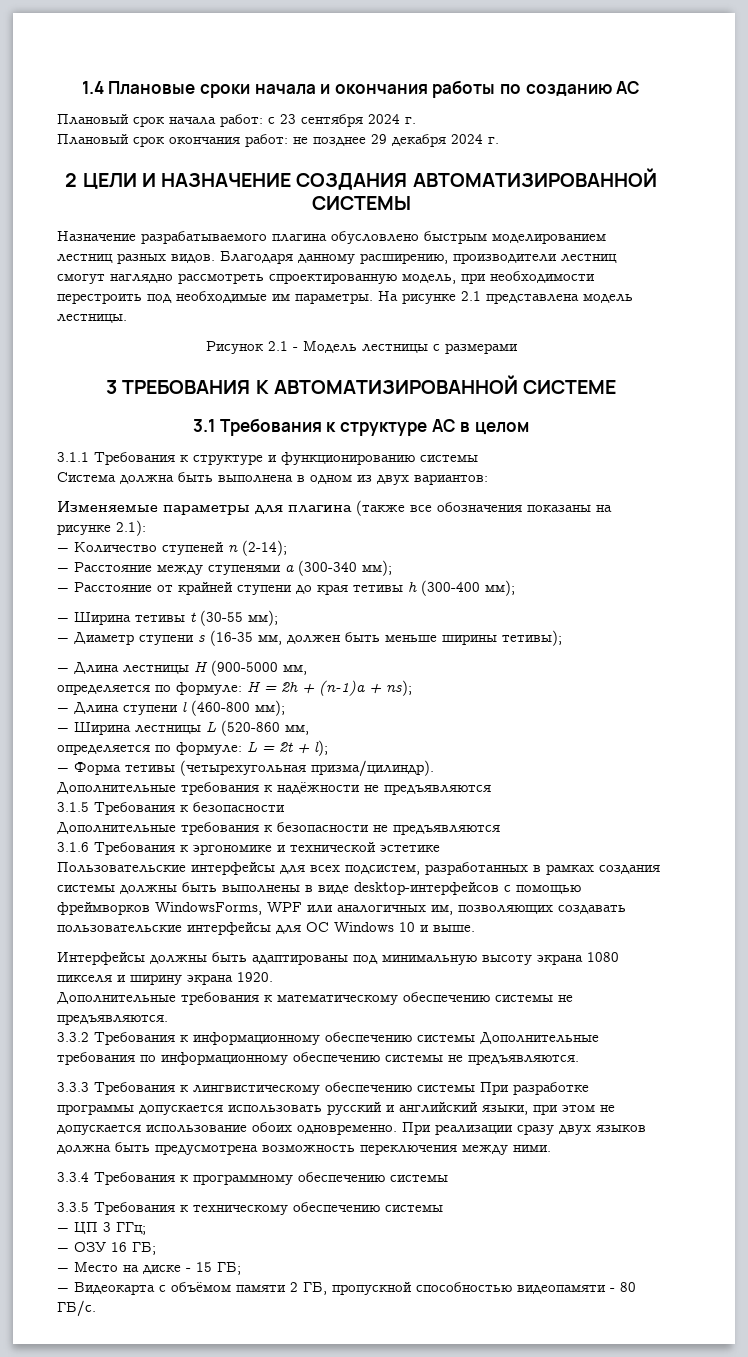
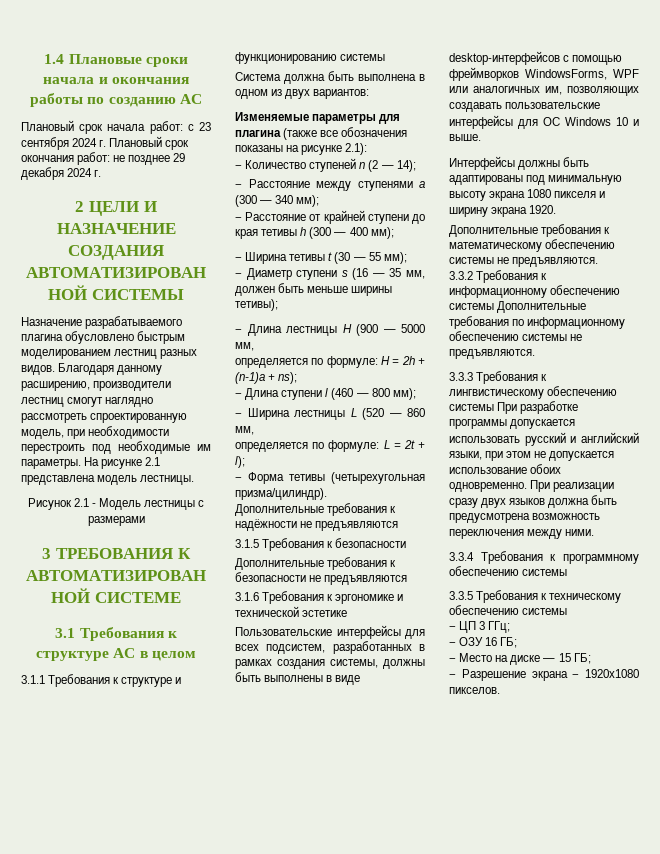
(416, 120) // -> (107, 143) none
[242,540,287,556] (2-14); -> [368,160,416,172] (2 — 14);
[298,560,357,576] (300-340 -> [235,195,294,207] (300 — 340
[421,580,480,596] (300-400 -> [309,227,368,239] (300 — 400
[200,610,243,626] (30-55 -> [334,252,381,264] (30 — 55
[210,630,253,646] (16-35 -> [352,268,402,280] (16 — 35
[211,660,278,676] (900-5000 -> [356,324,425,336] (900 — 5000
[191,700,250,716] (460-800 -> [331,388,390,400] (460 — 800
[221,720,280,736] (520-860 -> [362,408,425,420] (520 — 860
[57,885,115,892] системы -> [330,659,378,668] системы,
[186,1268,191,1272] - -> [543,658,556,662] —
[74,1282,636,1295] [57,1300,96,1317] Видеокарта с объёмом памяти 2 ГБ, пропускной способностью видеопамяти - 80 ГБ/с. -> [461,669,639,681] [449,687,500,694] Разрешение экрана − 1920х1080 пикселов.

